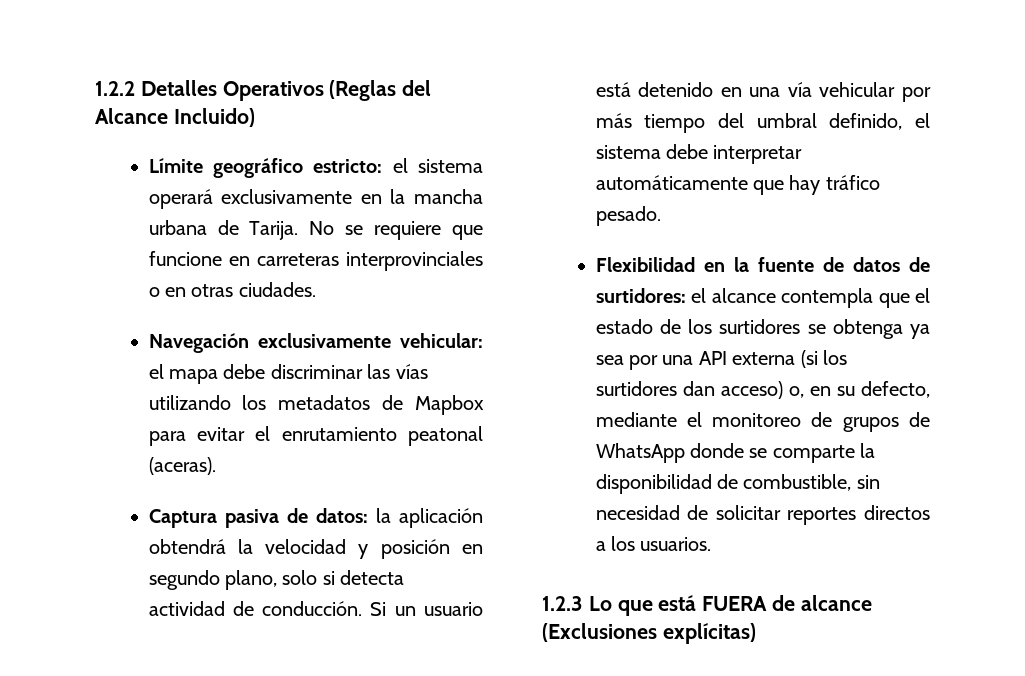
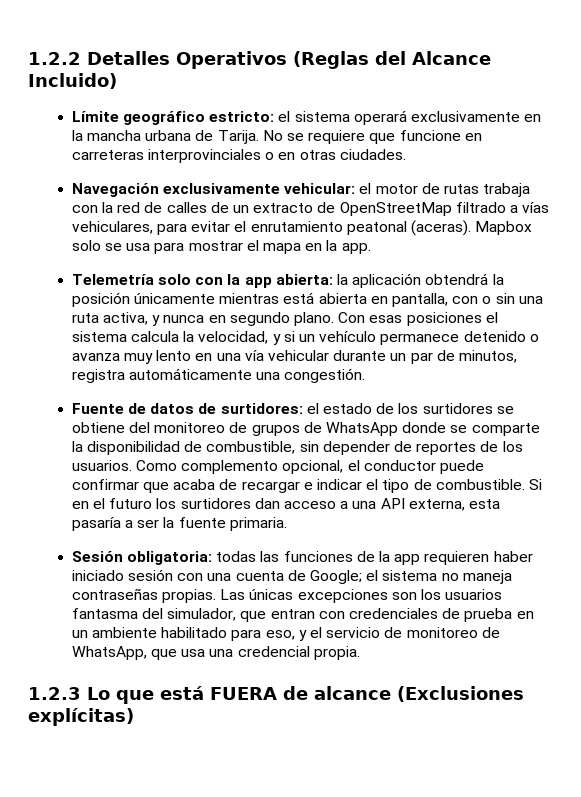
[169,364,428,384] [148,395,484,415] mapa debe discriminar las vías utilizando los metadatos de Mapbox -> [375,183,531,197] [71,202,550,216] [71,221,153,234] motor de rutas trabaja con la red de calles de un extracto de OpenStreetMap filtrado a vías vehiculares,
[148,508,483,528] [148,539,483,559] [148,570,405,590] [148,601,483,616] [595,82,931,102] [595,113,930,133] [595,144,803,164] [595,175,880,195] [595,206,661,226] [595,257,814,272] // Captura pasiva de datos: la aplicación obtendrá la velocidad y posición en segundo plano, solo si detecta actividad de conducción. Si un usuario está detenido en una vía vehicular por más tiempo del umbral definido, el sistema debe interpretar automáticamente que hay tráfico pesado. // Flexibilidad en la fuente -> [475,221,533,235] [71,240,371,254] [71,273,504,288] [71,292,543,307] [71,312,498,326] [71,331,539,345] [71,350,517,364] [71,368,366,383] [71,403,124,414] Mapbox solo se usa para mostrar el mapa en la app. // Telemetría solo con la app abierta: la aplicación obtendrá la posición únicamente mientras está abierta en pantalla, con o sin una ruta activa, y nunca en segundo plano. Con esas posiciones el sistema calcula la velocidad, y si un vehículo permanece detenido o avanza muy lento en una vía vehicular durante un par de minutos, registra automáticamente una congestión. // Fuente
[711,288,930,308] alcance contempla que el -> (319, 408) none
[832,319,930,339] [595,350,848,370] [595,381,930,399] [595,412,702,427] obtenga ya sea por una API externa (si los surtidores dan acceso) o, en su defecto, mediante el -> [71,422,151,433] obtiene del
[595,505,930,525] [595,536,712,551] necesidad de solicitar reportes directos a los usuarios. -> [322,441,523,455] [71,460,484,474] [71,479,542,493] [71,498,500,511] [71,517,287,531] [71,551,533,565] [71,569,512,584] [71,588,503,603] [71,608,534,622] [71,627,500,641] [71,646,360,660] depender de reportes de los usuarios. Como complemento opcional, el conductor puede confirmar que acaba de recargar e indicar el tipo de combustible. Si en el futuro los surtidores dan acceso a una API externa, esta pasaría a ser la fuente primaria. // Sesión obligatoria: todas las funciones de la app requieren haber iniciado sesión con una cuenta de Google; el sistema no maneja contraseñas propias. Las únicas excepciones son los usuarios fantasma del simulador, que entran con credenciales de prueba en un ambiente habilitado para eso, y el servicio de monitoreo de WhatsApp, que usa una credencial propia.

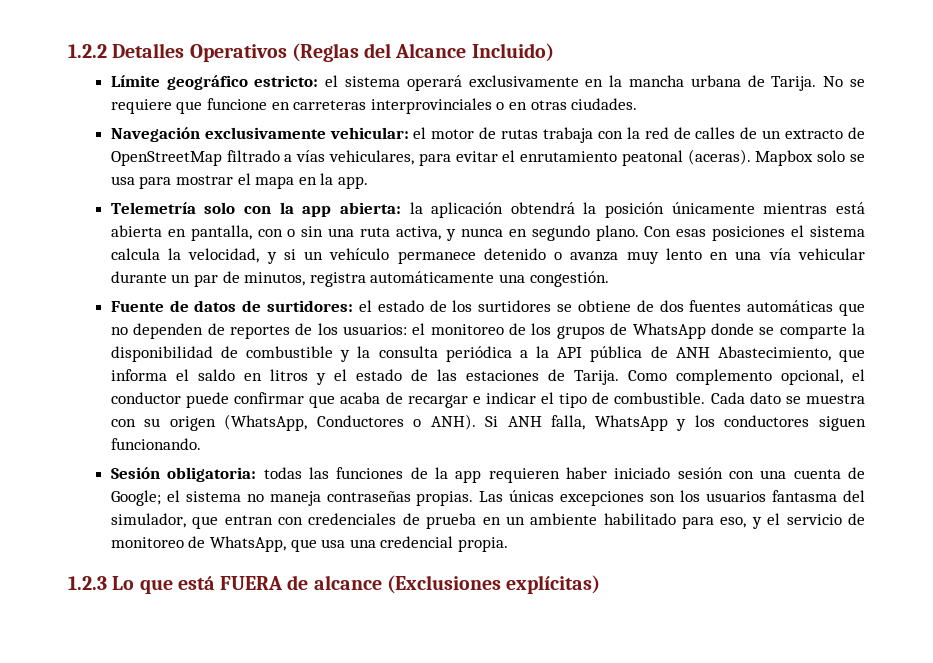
[129,422,248,433] del monitoreo de -> [636,300,865,316] [110,323,552,339] de dos fuentes automáticas que no dependen de reportes de los usuarios: el monitoreo de los
[206,441,523,455] [71,460,132,471] combustible, sin depender de reportes de los usuarios. -> [246,346,866,362] [110,369,619,385] combustible y la consulta periódica a la API pública de ANH Abastecimiento, que informa el saldo en litros y el estado de las estaciones de Tarija.
[528,479,542,490] [71,498,500,511] [71,517,287,531] Si en el futuro los surtidores dan acceso a una API externa, esta pasaría a ser la fuente primaria. -> [710,392,865,404] [110,414,866,431] [110,438,201,450] Cada dato se muestra con su origen (WhatsApp, Conductores o ANH). Si ANH falla, WhatsApp y los conductores siguen funcionando.

